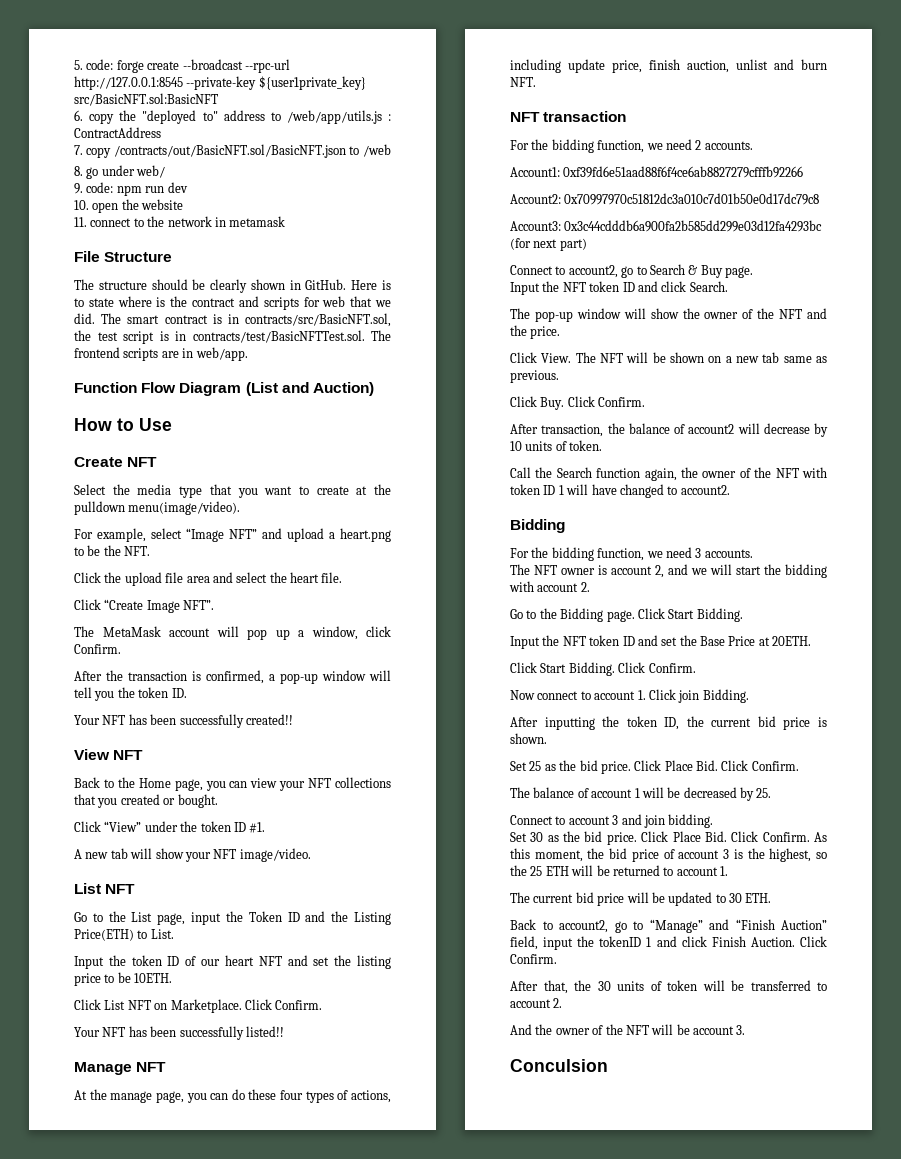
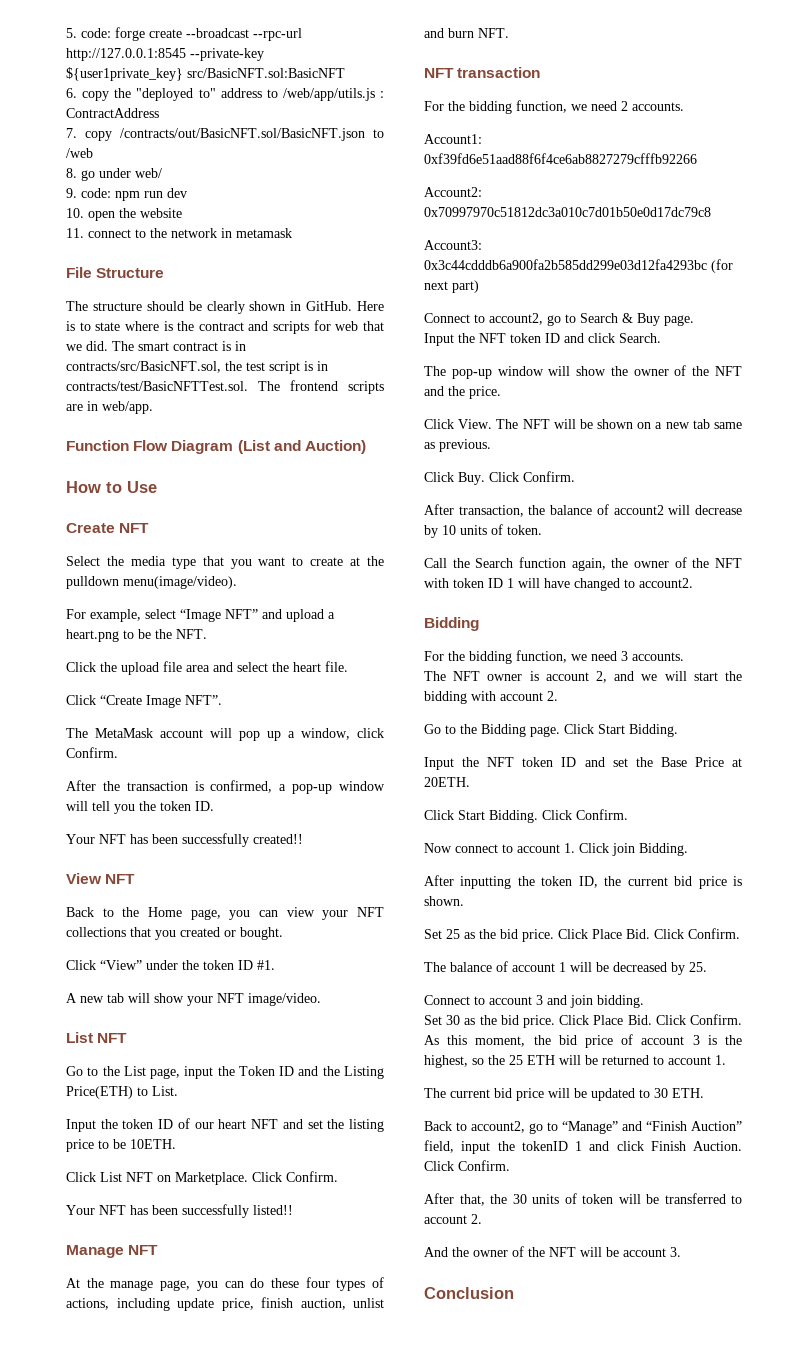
[510,1059,608,1072] Conculsion -> [424,1287,514,1299] Conclusion

